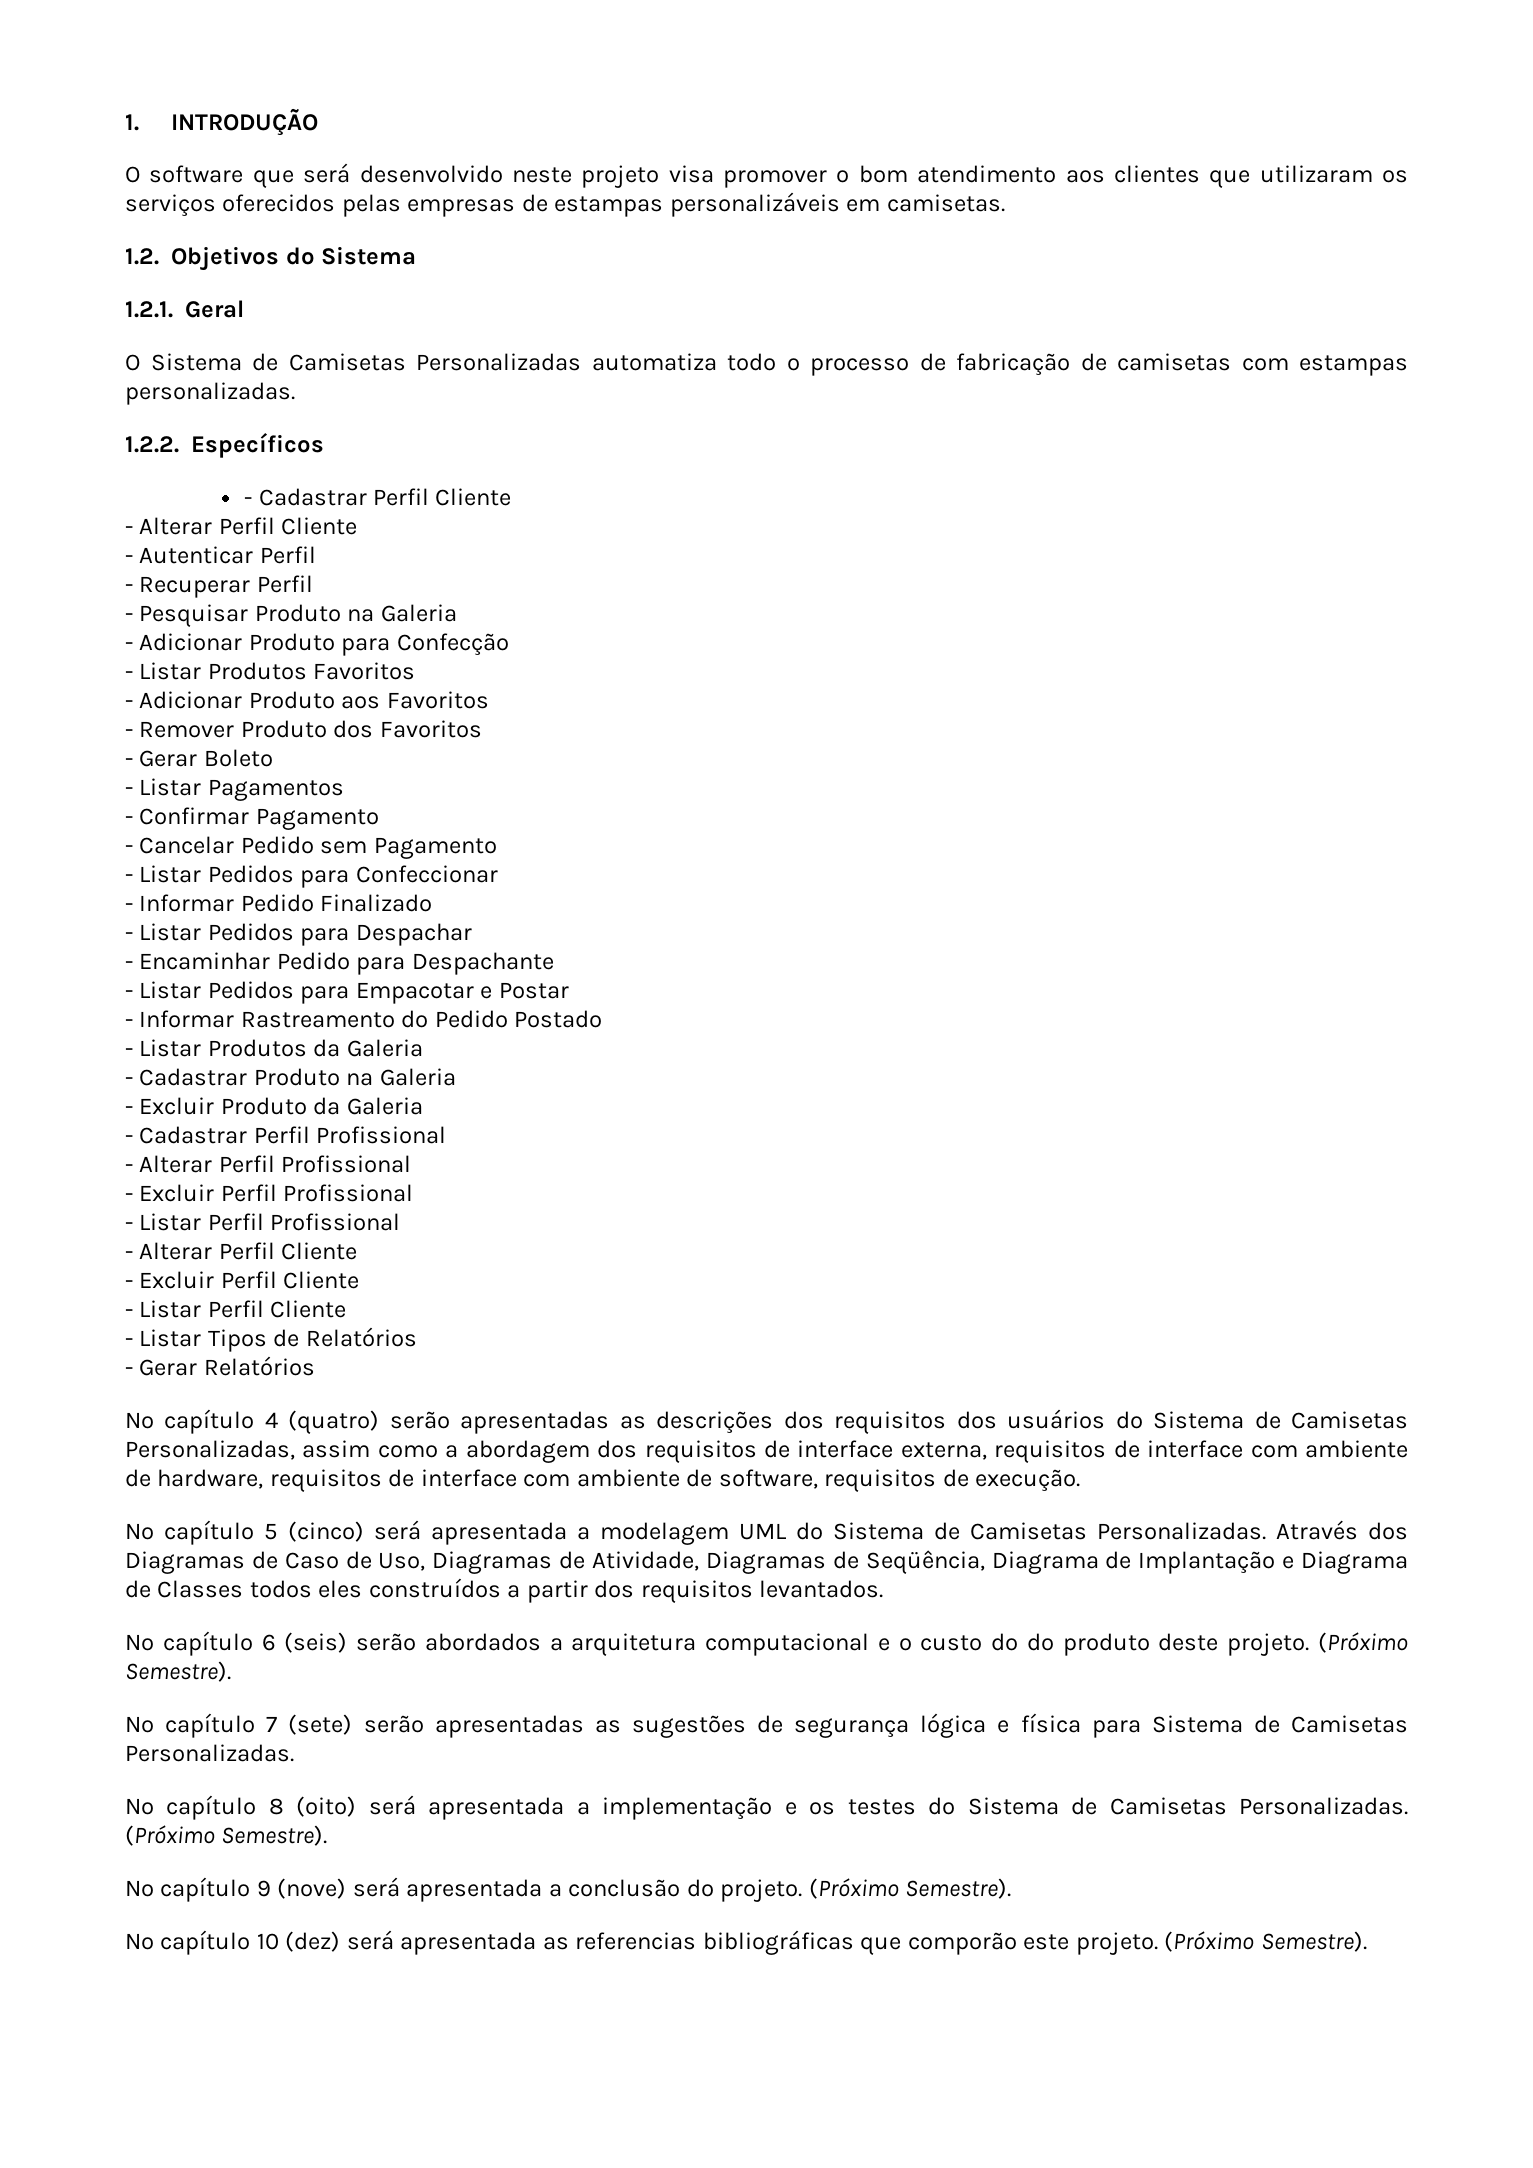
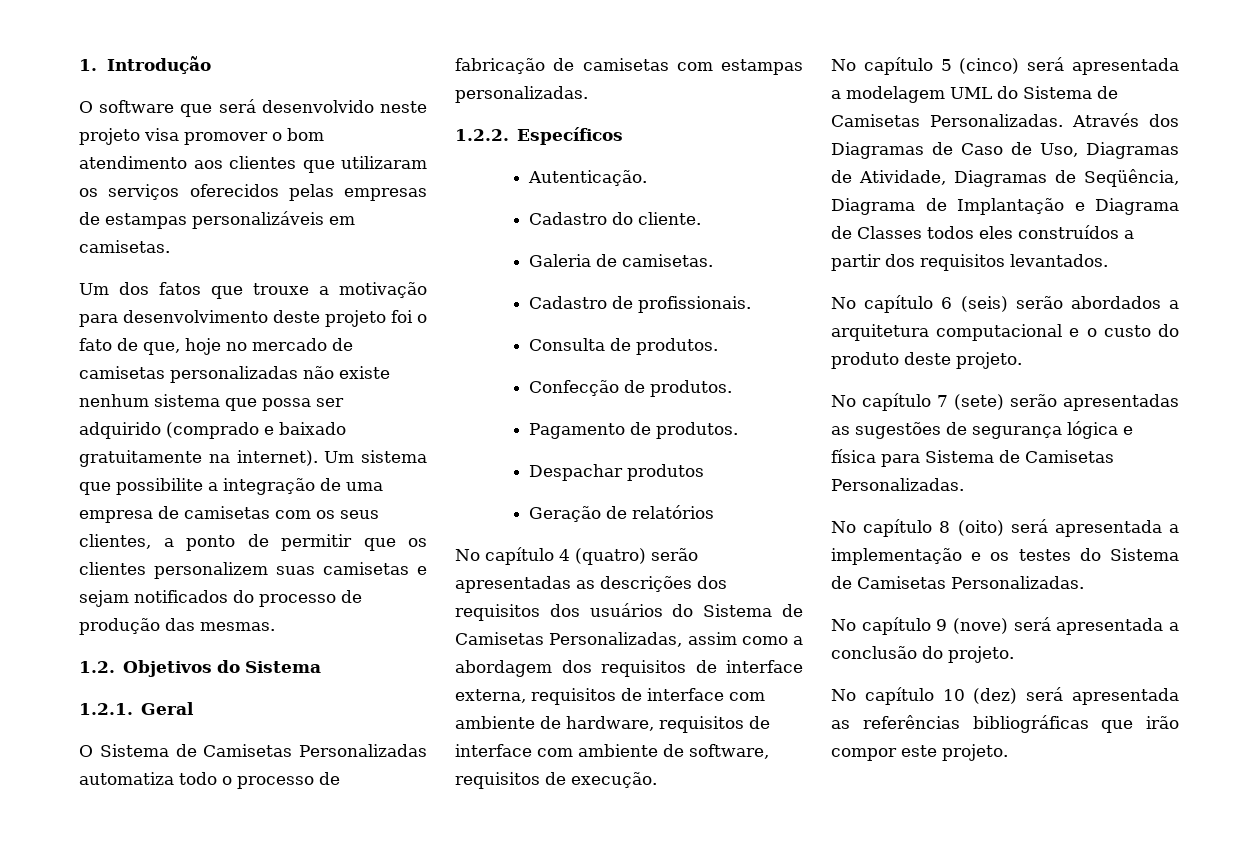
[171,108,319,136] INTRODUÇÃO -> [107,56,212,74] Introdução
(1005, 203) none -> [79,282,427,299] [79,310,427,327] [79,338,353,355] [79,366,390,383] [79,394,344,411] [79,422,346,439] [79,450,427,467] [79,478,383,495] [79,506,379,523] [79,534,427,551] [79,562,427,579] [79,590,362,607] [79,618,275,635] // Um dos fatos que trouxe a motivação para desenvolvimento deste projeto foi o fato de que, hoje no mercado de camisetas personalizadas não existe nenhum sistema que possa ser adquirido (comprado e baixado gratuitamente na internet). Um sistema que possibilite a integração de uma empresa de camisetas com os seus clientes, a ponto de permitir que os clientes personalizem suas camisetas e sejam notificados do processo de produção das mesmas.
[244,488,512,506] [125,517,358,535] [125,546,316,564] [125,575,313,598] [125,604,457,627] [125,633,509,656] [125,662,416,680] [125,691,489,709] [125,720,482,738] [125,749,273,767] [125,778,344,801] [125,807,379,830] [125,836,497,859] [125,865,498,888] [125,894,433,912] [125,923,472,946] [125,952,554,975] [125,981,569,1004] [125,1010,603,1028] [125,1039,423,1057] [125,1068,456,1086] [125,1097,423,1115] [125,1126,447,1144] [125,1155,412,1173] [125,1184,414,1202] [125,1213,401,1231] [125,1242,358,1260] [125,1271,360,1289] [125,1300,347,1318] [125,1327,417,1352] [125,1356,315,1376] - Cadastrar Perfil Cliente // - Alterar Perfil Cliente // - Autenticar Perfil // - Recuperar Perfil // - Pesquisar Produto na Galeria // - Adicionar Produto para Confecção // - Listar Produtos Favoritos // - Adicionar Produto aos Favoritos // - Remover Produto dos Favoritos // - Gerar Boleto // - Listar Pagamentos // - Confirmar Pagamento // - Cancelar Pedido sem Pagamento // - Listar Pedidos para Confeccionar // - Informar Pedido Finalizado // - Listar Pedidos para Despachar // - Encaminhar Pedido para Despachante // - Listar Pedidos para Empacotar e Postar // - Informar Rastreamento do Pedido Postado // - Listar Produtos da Galeria // - Cadastrar Produto na Galeria // - Excluir Produto da Galeria // - Cadastrar Perfil Profissional // - Alterar Perfil Profissional // - Excluir Perfil Profissional // - Listar Perfil Profissional // - Alterar Perfil Cliente // - Excluir Perfil Cliente // - Listar Perfil Cliente // - Listar Tipos de Relatórios // - Gerar Relatórios -> [528,170,648,186] [529,212,702,225] [529,254,714,267] [529,296,752,313] [529,338,719,355] [529,380,733,397] [529,422,739,439] [529,464,705,481] [529,505,715,522] Autenticação. // Cadastro do cliente. // Galeria de camisetas. // Cadastro de profissionais. // Consulta de produtos. // Confecção de produtos. // Pagamento de produtos. // Despachar produtos // Geração de relatórios
[1026,1633,1054,1651] do -> (1179, 330) none
[1317,1632,1408,1653] [125,1661,231,1682] (Próximo Semestre). -> (1022, 360) none
[125,1825,328,1846] (Próximo Semestre). -> (1084, 582) none
[808,1878,1012,1899] (Próximo Semestre). -> (1014, 654) none
[575,1932,697,1950] referencias -> [862,715,960,729] referências
[907,1931,1367,1955] comporão este projeto. (Próximo Semestre). -> [1146,716,1179,729] [831,744,1008,761] irão compor este projeto.

